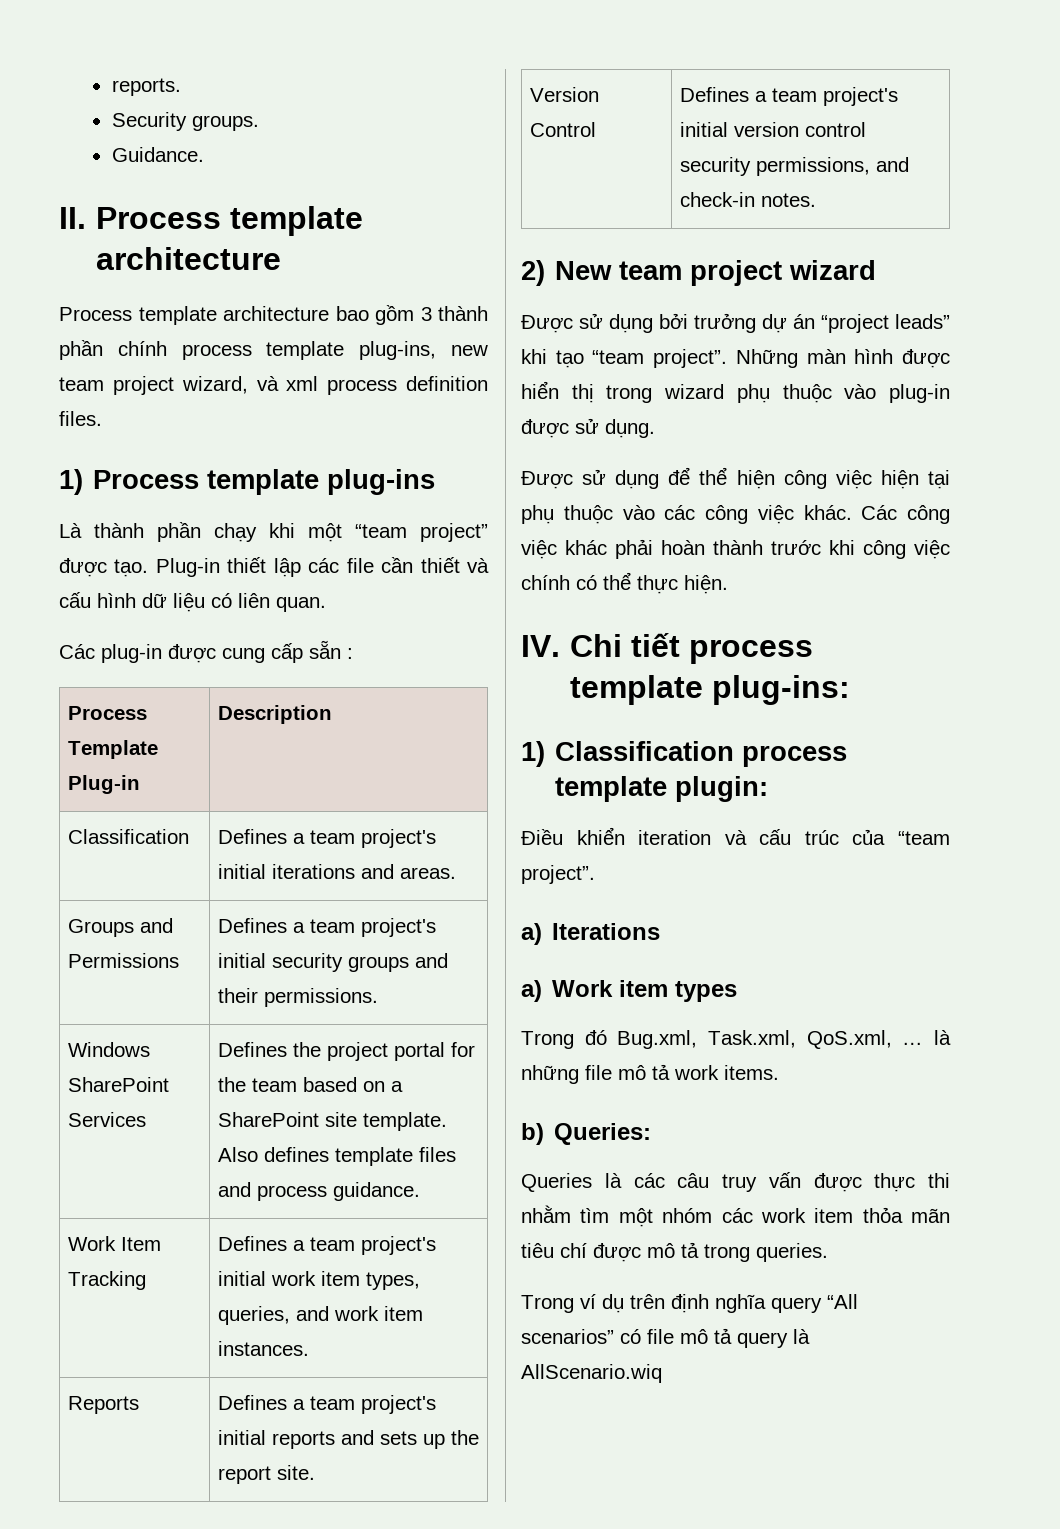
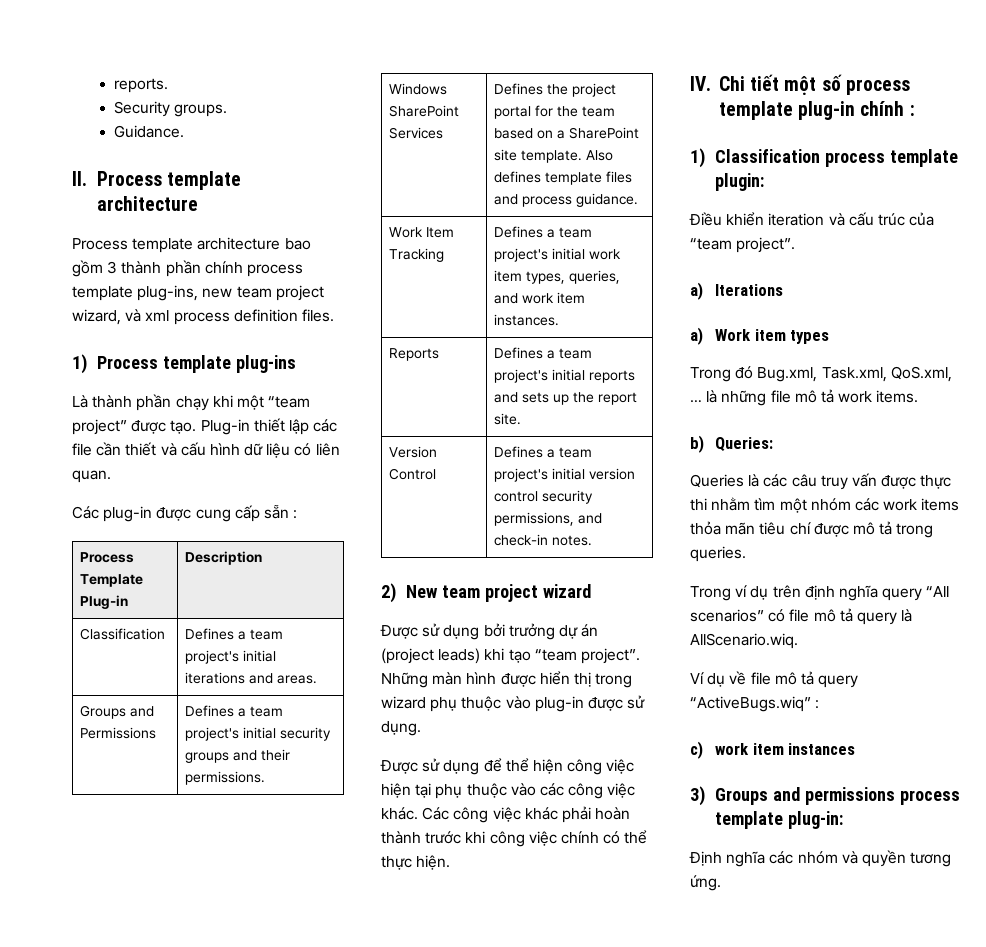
[821,314,950,333] “project leads” -> [381,648,481,664] (project leads)
[689,640,814,664] [570,675,851,705] process template plug-ins: -> [784,74,910,95] [718,101,915,120] một số process template plug-in chính :
[814,1208,854,1223] item -> [921,498,960,511] items
[521,1364,662,1383] AllScenario.wiq -> [690,633,798,649] [690,671,859,688] [690,696,820,712] [690,741,855,759] [690,786,960,806] [715,811,843,829] [689,850,952,867] [690,875,721,891] AllScenario.wiq. // Ví dụ về file mô tả query “ActiveBugs.wiq” : // c) work item instances // 3) Groups and permissions process template plug-in: // Định nghĩa các nhóm và quyền tương ứng.

